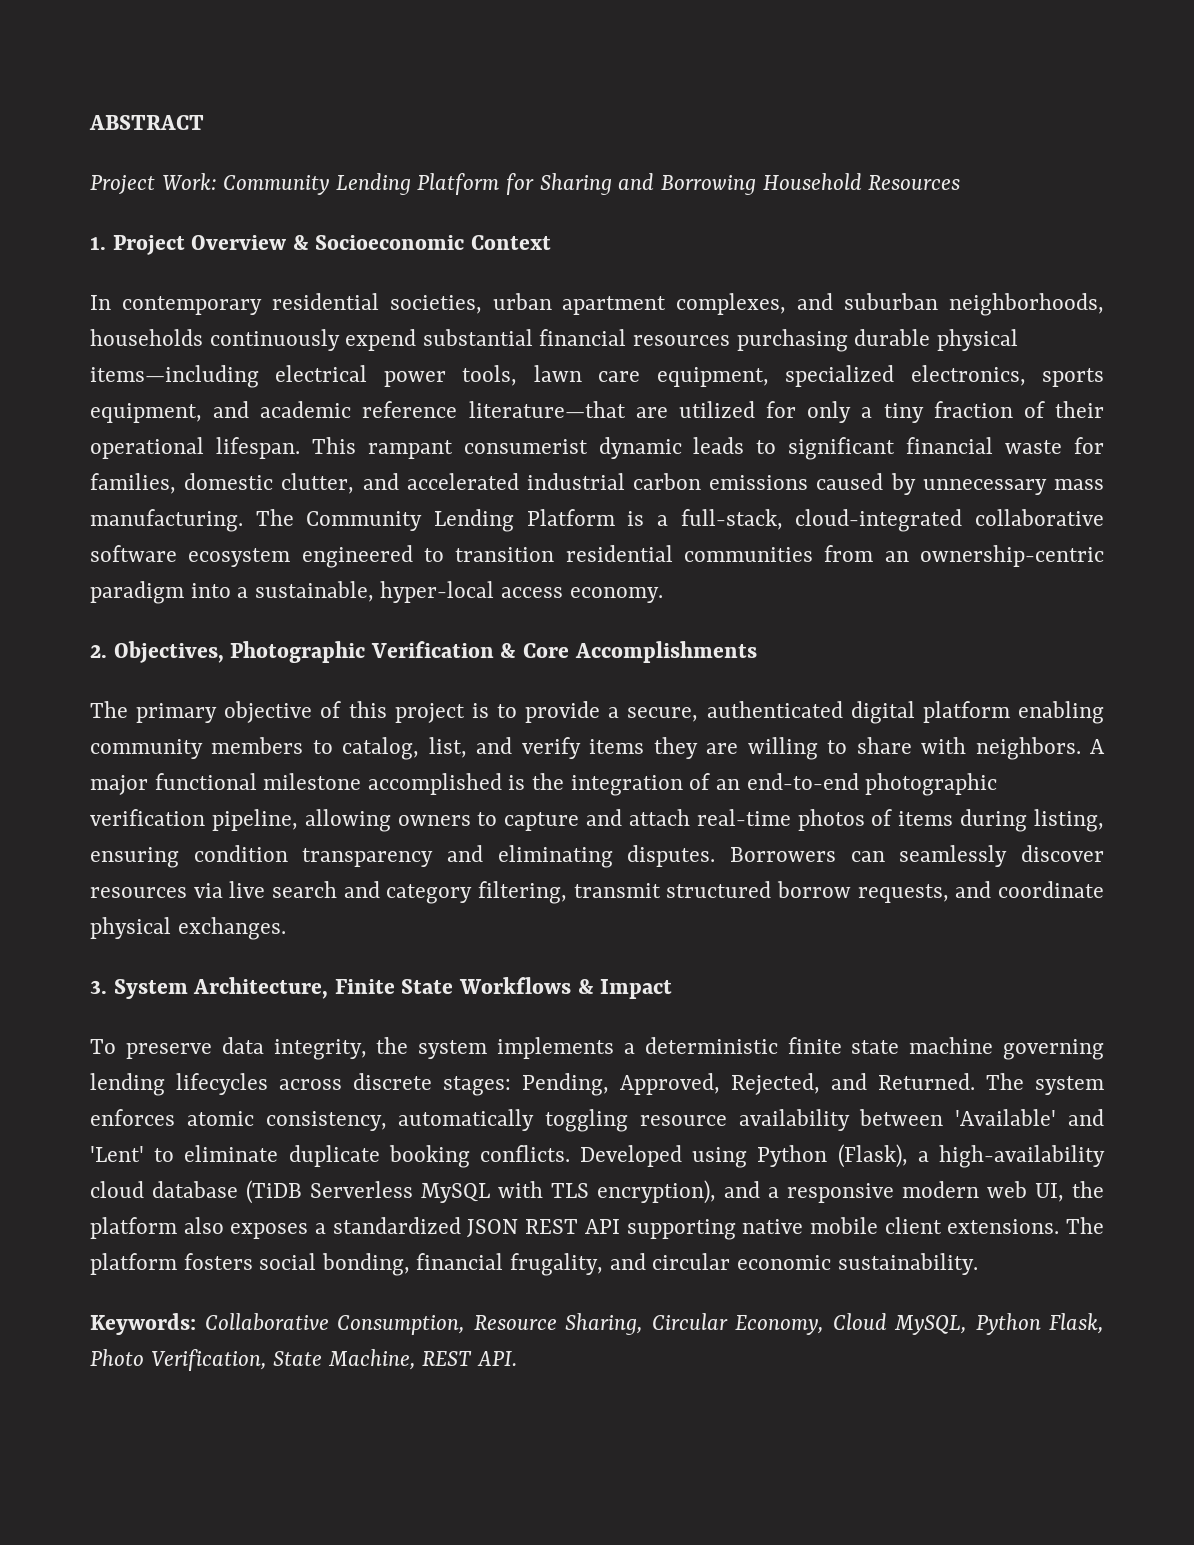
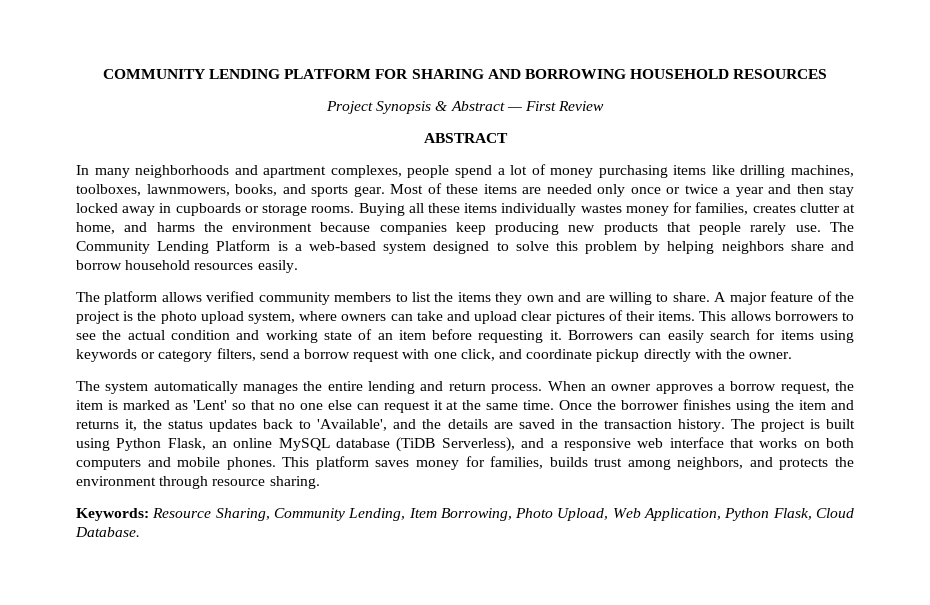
[89,115,204,130] [90,173,961,195] [90,235,552,255] [90,293,1105,316] [90,329,1018,352] [90,365,1104,388] [90,401,1105,423] [90,437,1104,460] [90,473,1104,495] [90,509,243,532] ABSTRACT // Project Work: Community Lending Platform for Sharing and Borrowing Household Resources // 1. Project Overview & Socioeconomic Context // In contemporary residential societies, urban apartment complexes, and suburban neighborhoods, households continuously expend substantial financial resources purchasing durable physical items—including electrical power tools, lawn care equipment, specialized electronics, sports equipment, and academic reference literature—that are utilized for only a tiny fraction of their operational lifespan. This rampant consumerist dynamic leads to significant financial waste for families, domestic clutter, and accelerated industrial carbon emissions caused by unnecessary mass manufacturing. -> [102,69,828,79] [325,101,605,114] [423,133,508,143] [76,164,854,178] [76,183,854,197] [76,202,855,216] [76,222,821,235] COMMUNITY LENDING PLATFORM FOR SHARING AND BORROWING HOUSEHOLD RESOURCES // Project Synopsis & Abstract — First Review // ABSTRACT // In many neighborhoods and apartment complexes, people spend a lot of money purchasing items like drilling machines, toolboxes, lawnmowers, books, and sports gear. Most of these items are needed only once or twice a year and then stay locked away in cupboards or storage rooms. Buying all these items individually wastes money for families, creates clutter at home, and harms the environment because companies keep producing new products that people rarely use.
[680,509,1104,532] [90,545,1104,568] [90,581,663,604] [90,641,757,663] [90,701,1104,724] [90,737,1105,760] [90,773,998,796] [90,809,1104,832] [90,845,1104,868] [90,881,1104,904] [90,917,286,940] [90,977,673,999] [90,1037,1105,1060] [90,1073,1104,1096] [90,1109,1105,1132] [90,1144,1105,1168] [90,1180,1104,1204] [90,1217,1105,1240] [90,1253,978,1276] [90,1313,1104,1335] [90,1349,518,1371] full-stack, cloud-integrated collaborative software ecosystem engineered to transition residential communities from an ownership-centric paradigm into a sustainable, hyper-local access economy. // 2. Objectives, Photographic Verification & Core Accomplishments // The primary objective of this project is to provide a secure, authenticated digital platform enabling community members to catalog, list, and verify items they are willing to share with neighbors. A major functional milestone accomplished is the integration of an end-to-end photographic verification pipeline, allowing owners to capture and attach real-time photos of items during listing, ensuring condition transparency and eliminating disputes. Borrowers can seamlessly discover resources via live search and category filtering, transmit structured borrow requests, and coordinate physical exchanges. // 3. System Architecture, Finite State Workflows & Impact // To preserve data integrity, the system implements a deterministic finite state machine governing lending lifecycles across discrete stages: Pending, Approved, Rejected, and Returned. The system enforces atomic consistency, automatically toggling resource availability between 'Available' and 'Lent' to eliminate duplicate booking conflicts. Developed using Python (Flask), a high-availability cloud database (TiDB Serverless MySQL with TLS encryption), and a responsive modern web UI, the platform also exposes a standardized JSON REST API supporting native mobile client extensions. The platform fosters social bonding, financial frugality, and circular economic sustainability. // Keywords: Collaborative Consumption, Resource Sharing, Circular Economy, Cloud MySQL, Python Flask, Photo Verification, State Machine, REST API. -> [308,241,854,254] [76,260,298,273] [76,291,855,305] [76,310,855,324] [76,329,854,343] [76,348,793,362] [76,381,855,394] [76,399,855,413] [76,419,855,432] [76,437,855,452] [76,456,854,470] [76,476,320,489] [76,508,854,521] [75,527,140,537] web-based system designed to solve this problem by helping neighbors share and borrow household resources easily. // The platform allows verified community members to list the items they own and are willing to share. A major feature of the project is the photo upload system, where owners can take and upload clear pictures of their items. This allows borrowers to see the actual condition and working state of an item before requesting it. Borrowers can easily search for items using keywords or category filters, send a borrow request with one click, and coordinate pickup directly with the owner. // The system automatically manages the entire lending and return process. When an owner approves a borrow request, the item is marked as 'Lent' so that no one else can request it at the same time. Once the borrower finishes using the item and returns it, the status updates back to 'Available', and the details are saved in the transaction history. The project is built using Python Flask, an online MySQL database (TiDB Serverless), and a responsive web interface that works on both computers and mobile phones. This platform saves money for families, builds trust among neighbors, and protects the environment through resource sharing. // Keywords: Resource Sharing, Community Lending, Item Borrowing, Photo Upload, Web Application, Python Flask, Cloud Database.

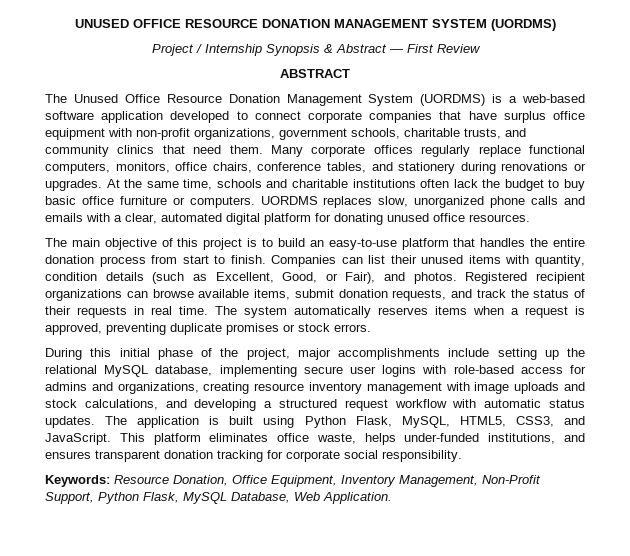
[102,69,828,79] COMMUNITY LENDING PLATFORM FOR SHARING AND BORROWING HOUSEHOLD RESOURCES -> [74,19,556,31] UNUSED OFFICE RESOURCE DONATION MANAGEMENT SYSTEM (UORDMS)
(373, 107) none -> [195,44,262,56] / Internship
[76,164,854,178] [76,183,854,197] [76,202,855,216] [76,222,854,235] [76,240,854,254] [76,260,298,273] [76,291,855,305] [76,310,855,324] [76,329,854,343] [76,348,793,362] [76,381,855,394] [76,399,855,413] [76,419,805,432] In many neighborhoods and apartment complexes, people spend a lot of money purchasing items like drilling machines, toolboxes, lawnmowers, books, and sports gear. Most of these items are needed only once or twice a year and then stay locked away in cupboards or storage rooms. Buying all these items individually wastes money for families, creates clutter at home, and harms the environment because companies keep producing new products that people rarely use. The Community Lending Platform is a web-based system designed to solve this problem by helping neighbors share and borrow household resources easily. // The platform allows verified community members to list the items they own and are willing to share. A major feature of the project is the photo upload system, where owners can take and upload clear pictures of their items. This allows borrowers to see the actual condition and working state of an item before requesting it. Borrowers can easily search for items using keywords or category filters, send a borrow request with one click, and coordinate pickup directly with the owner. // The system automatically manages the entire lending and return process. When an owner approves a borrow request, the item is marked as 'Lent' so that no one else can request it at the same time. Once the borrower finishes using the item and returns it, the status updates back to 'Available', and the details are saved in the transaction history. The project -> [45,94,585,106] [45,111,585,123] [45,128,526,140] [45,145,585,157] [45,162,587,174] [45,179,585,191] [45,196,586,208] [45,213,530,225] [45,238,586,250] [45,255,586,267] [45,272,585,284] [45,289,585,301] [45,306,585,318] [45,323,371,335] [45,348,585,360] [45,365,586,377] [45,382,585,394] [45,399,585,411] [45,416,200,428] The Unused Office Resource Donation Management System (UORDMS) is a web-based software application developed to connect corporate companies that have surplus office equipment with non-profit organizations, government schools, charitable trusts, and community clinics that need them. Many corporate offices regularly replace functional computers, monitors, office chairs, conference tables, and stationery during renovations or upgrades. At the same time, schools and charitable institutions often lack the budget to buy basic office furniture or computers. UORDMS replaces slow, unorganized phone calls and emails with a clear, automated digital platform for donating unused office resources. // The main objective of this project is to build an easy-to-use platform that handles the entire donation process from start to finish. Companies can list their unused items with quantity, condition details (such as Excellent, Good, or Fair), and photos. Registered recipient organizations can browse available items, submit donation requests, and track the status of their requests in real time. The system automatically reserves items when a request is approved, preventing duplicate promises or stock errors. // During this initial phase of the project, major accomplishments include setting up the relational MySQL database, implementing secure user logins with role-based access for admins and organizations, creating resource inventory management with image uploads and stock calculations, and developing a structured request workflow with automatic status updates. The application
[212,437,855,452] [76,456,854,470] [76,476,320,489] [76,508,854,521] [75,527,140,537] an online MySQL database (TiDB Serverless), and a responsive web interface that works on both computers and mobile phones. This platform saves money for families, builds trust among neighbors, and protects the environment through resource sharing. // Keywords: Resource Sharing, Community Lending, Item Borrowing, Photo Upload, Web Application, Python Flask, Cloud Database. -> [401,416,585,428] [45,433,585,445] [45,450,462,462] [45,475,541,487] [45,492,392,504] MySQL, HTML5, CSS3, and JavaScript. This platform eliminates office waste, helps under-funded institutions, and ensures transparent donation tracking for corporate social responsibility. // Keywords: Resource Donation, Office Equipment, Inventory Management, Non-Profit Support, Python Flask, MySQL Database, Web Application.

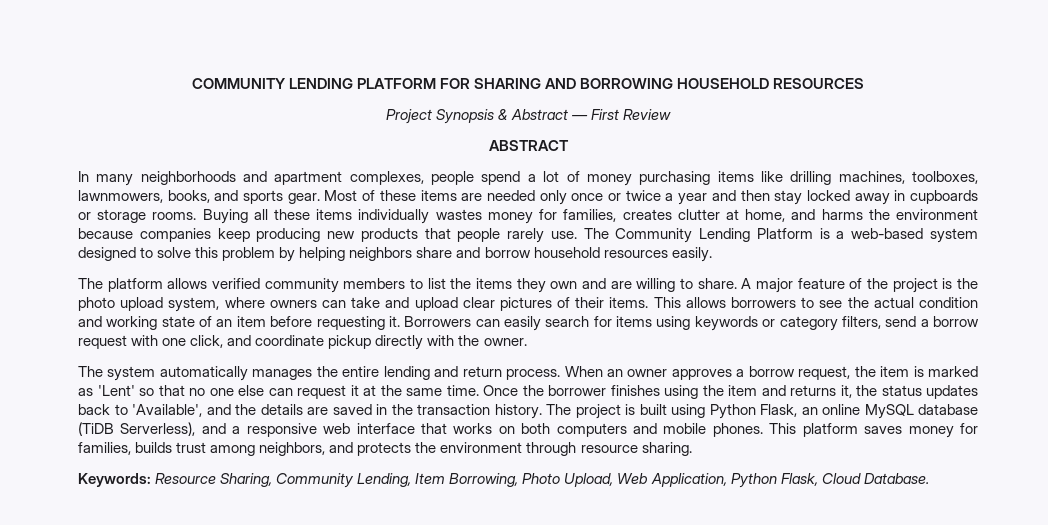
[74,19,556,31] UNUSED OFFICE RESOURCE DONATION MANAGEMENT SYSTEM (UORDMS) -> [191,78,865,89] COMMUNITY LENDING PLATFORM FOR SHARING AND BORROWING HOUSEHOLD RESOURCES
[195,44,262,56] / Internship -> (432, 116) none
[45,94,585,106] [45,111,585,123] [45,128,526,140] [45,145,585,157] [45,162,587,174] [45,179,585,191] [45,196,586,208] [45,213,530,225] [45,238,586,250] [45,255,586,267] [45,272,585,284] [45,289,585,301] [45,306,585,318] [45,323,371,335] [45,348,585,360] [45,365,586,377] [45,382,585,394] [45,399,585,411] [45,416,200,428] The Unused Office Resource Donation Management System (UORDMS) is a web-based software application developed to connect corporate companies that have surplus office equipment with non-profit organizations, government schools, charitable trusts, and community clinics that need them. Many corporate offices regularly replace functional computers, monitors, office chairs, conference tables, and stationery during renovations or upgrades. At the same time, schools and charitable institutions often lack the budget to buy basic office furniture or computers. UORDMS replaces slow, unorganized phone calls and emails with a clear, automated digital platform for donating unused office resources. // The main objective of this project is to build an easy-to-use platform that handles the entire donation process from start to finish. Companies can list their unused items with quantity, condition details (such as Excellent, Good, or Fair), and photos. Registered recipient organizations can browse available items, submit donation requests, and track the status of their requests in real time. The system automatically reserves items when a request is approved, preventing duplicate promises or stock errors. // During this initial phase of the project, major accomplishments include setting up the relational MySQL database, implementing secure user logins with role-based access for admins and organizations, creating resource inventory management with image uploads and stock calculations, and developing a structured request workflow with automatic status updates. The application -> [78,171,979,186] [78,190,978,205] [78,209,979,224] [78,228,978,243] [78,247,712,262] [78,278,978,293] [78,297,978,312] [78,316,980,331] [78,335,527,350] [78,366,979,381] [78,385,978,399] [78,404,621,419] In many neighborhoods and apartment complexes, people spend a lot of money purchasing items like drilling machines, toolboxes, lawnmowers, books, and sports gear. Most of these items are needed only once or twice a year and then stay locked away in cupboards or storage rooms. Buying all these items individually wastes money for families, creates clutter at home, and harms the environment because companies keep producing new products that people rarely use. The Community Lending Platform is a web-based system designed to solve this problem by helping neighbors share and borrow household resources easily. // The platform allows verified community members to list the items they own and are willing to share. A major feature of the project is the photo upload system, where owners can take and upload clear pictures of their items. This allows borrowers to see the actual condition and working state of an item before requesting it. Borrowers can easily search for items using keywords or category filters, send a borrow request with one click, and coordinate pickup directly with the owner. // The system automatically manages the entire lending and return process. When an owner approves a borrow request, the item is marked as 'Lent' so that no one else can request it at the same time. Once the borrower finishes using the item and returns it, the status updates back to 'Available', and the details are saved in the transaction history. The project
[401,416,585,428] [45,433,585,445] [45,450,462,462] [45,475,541,487] [45,492,392,504] MySQL, HTML5, CSS3, and JavaScript. This platform eliminates office waste, helps under-funded institutions, and ensures transparent donation tracking for corporate social responsibility. // Keywords: Resource Donation, Office Equipment, Inventory Management, Non-Profit Support, Python Flask, MySQL Database, Web Application. -> [801,404,978,419] [78,422,979,438] [78,442,692,456] [78,473,929,488] an online MySQL database (TiDB Serverless), and a responsive web interface that works on both computers and mobile phones. This platform saves money for families, builds trust among neighbors, and protects the environment through resource sharing. // Keywords: Resource Sharing, Community Lending, Item Borrowing, Photo Upload, Web Application, Python Flask, Cloud Database.

